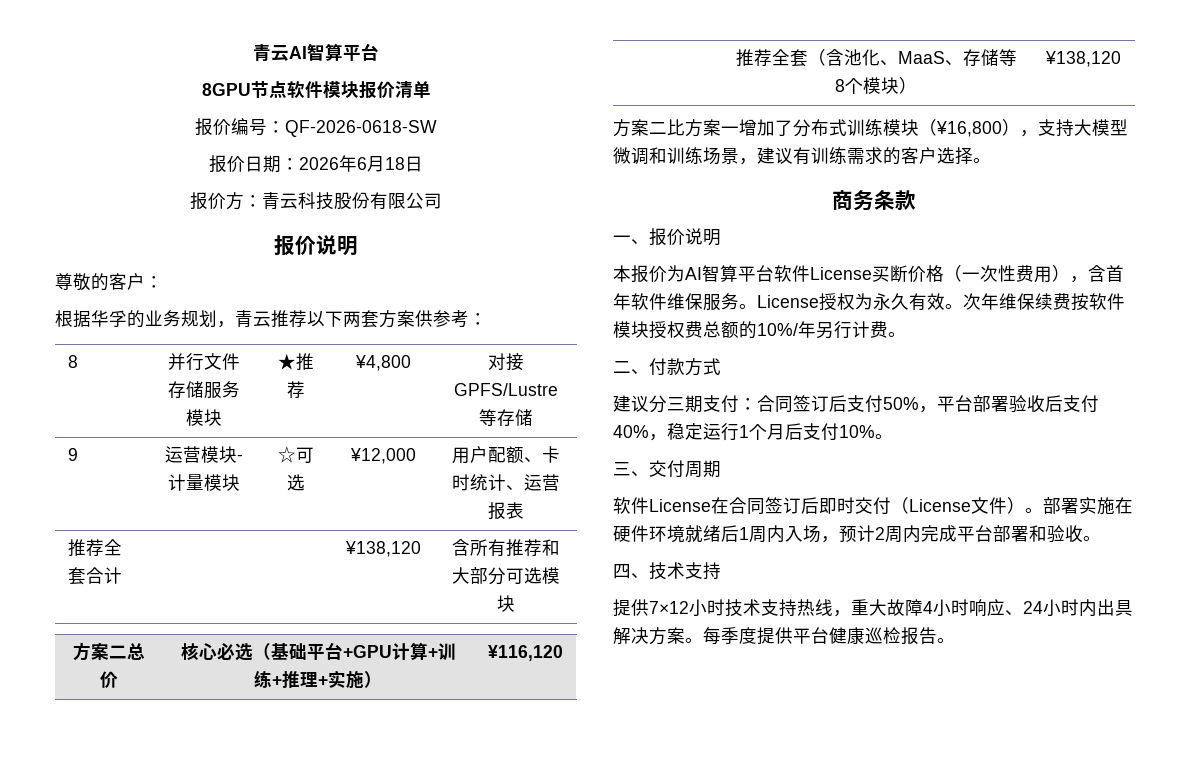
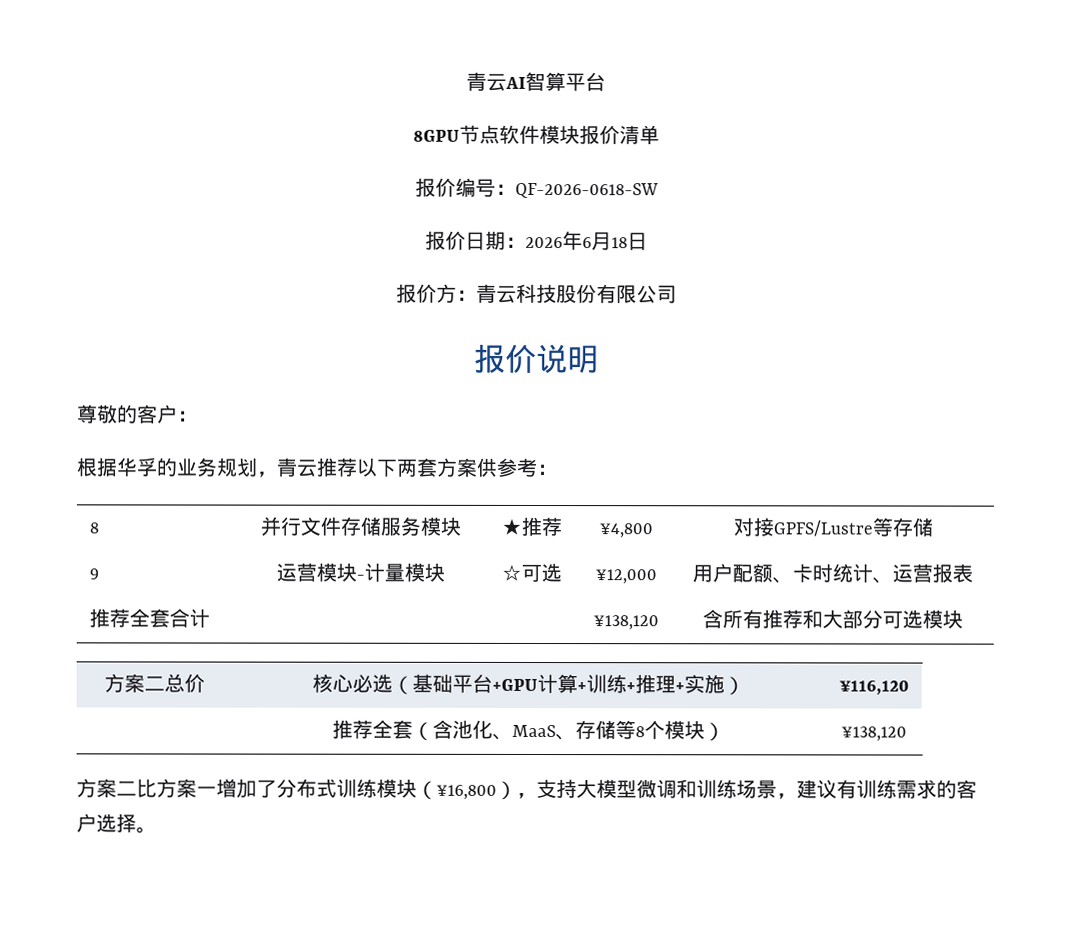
[832,190,916,211] [613,228,721,246] [613,265,1124,283] [613,293,1125,311] [613,321,906,339] [613,358,721,376] [613,395,1099,413] [613,423,893,441] [613,460,721,478] [613,497,1133,515] [613,525,1101,543] [613,562,721,580] [613,599,1133,617] [613,627,955,645] // 商务条款 // 一、报价说明 // 本报价为AI智算平台软件License买断价格（一次性费用），含首年软件维保服务。License授权为永久有效。次年维保续费按软件模块授权费总额的10%/年另行计费。 // 二、付款方式 // 建议分三期支付：合同签订后支付50%，平台部署验收后支付40%，稳定运行1个月后支付10%。 // 三、交付周期 // 软件License在合同签订后即时交付（License文件）。部署实施在硬件环境就绪后1周内入场，预计2周内完成平台部署和验收。 // 四、技术支持 // 提供7×12小时技术支持热线，重大故障4小时响应、24小时内出具解决方案。每季度提供平台健康巡检报告。 -> (157, 830) none

